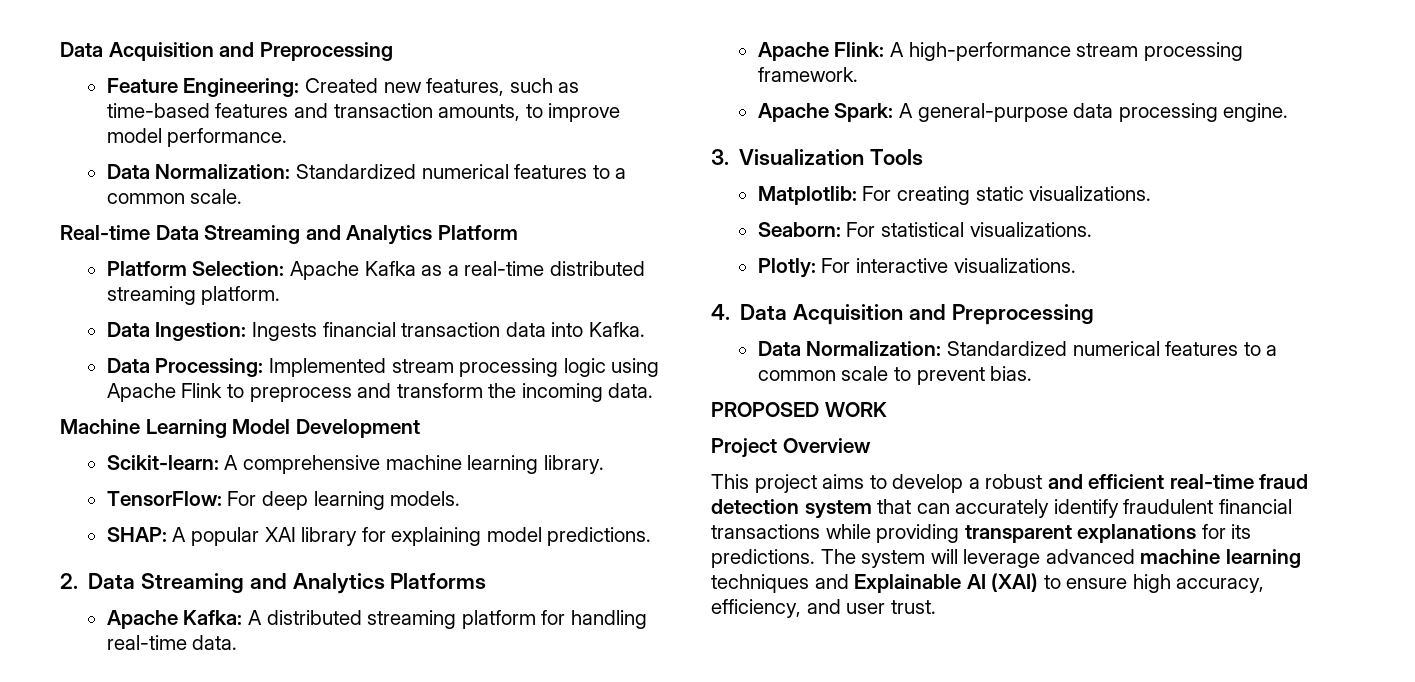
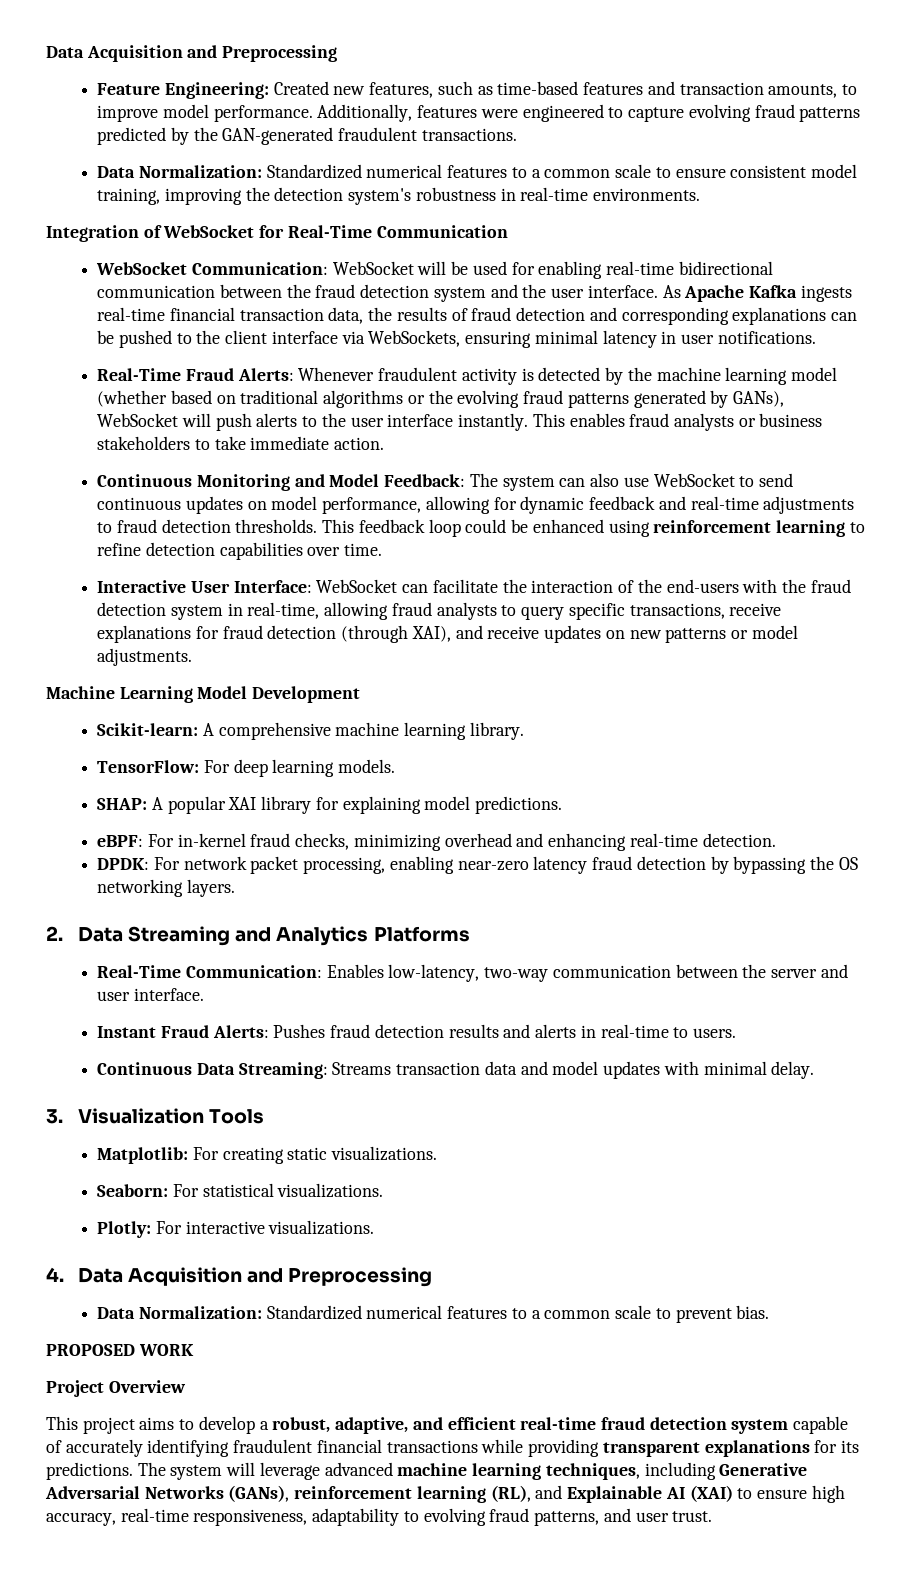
[106,164,627,179] [106,189,243,204] [60,225,518,245] [106,261,645,280] [106,286,281,305] [106,322,645,341] [106,358,660,377] [106,383,654,402] // Data Normalization: Standardized numerical features to a common scale. // Real-time Data Streaming and Analytics Platform // Platform Selection: Apache Kafka as a real-time distributed streaming platform. // Data Ingestion: Ingests financial transaction data into Kafka. // Data Processing: Implemented stream processing logic using Apache Flink to preprocess and transform the incoming data. -> [317,104,861,122] [97,127,517,145] [97,164,857,179] [97,187,701,205] [46,225,508,242] [96,261,773,279] [97,284,852,302] [97,307,857,325] [97,330,816,348] [97,367,837,385] [97,390,784,408] [97,413,823,431] [97,436,385,450] [97,473,793,491] [97,496,855,514] [97,519,865,537] [97,542,383,560] [97,579,851,593] [97,602,782,620] [97,625,798,643] [97,648,193,666] Additionally, features were engineered to capture evolving fraud patterns predicted by the GAN-generated fraudulent transactions. // Data Normalization: Standardized numerical features to a common scale to ensure consistent model training, improving the detection system's robustness in real-time environments. // Integration of WebSocket for Real-Time Communication // WebSocket Communication: WebSocket will be used for enabling real-time bidirectional communication between the fraud detection system and the user interface. As Apache Kafka ingests real-time financial transaction data, the results of fraud detection and corresponding explanations can be pushed to the client interface via WebSockets, ensuring minimal latency in user notifications. // Real-Time Fraud Alerts: Whenever fraudulent activity is detected by the machine learning model (whether based on traditional algorithms or the evolving fraud patterns generated by GANs), WebSocket will push alerts to the user interface instantly. This enables fraud analysts or business stakeholders to take immediate action. // Continuous Monitoring and Model Feedback: The system can also use WebSocket to send continuous updates on model performance, allowing for dynamic feedback and real-time adjustments to fraud detection thresholds. This feedback loop could be enhanced using reinforcement learning to refine detection capabilities over time. // Interactive User Interface: WebSocket can facilitate the interaction of the end-users with the fraud detection system in real-time, allowing fraud analysts to query specific transactions, receive explanations for fraud detection (through XAI), and receive updates on new patterns or model adjustments.
(652, 536) none -> [97,833,776,851] [97,856,858,874] [97,879,235,897] // eBPF: For in-kernel fraud checks, minimizing overhead and enhancing real-time detection. // DPDK: For network packet processing, enabling near-zero latency fraud detection by bypassing the OS networking layers.
[106,610,647,629] [106,635,238,650] [757,42,1243,61] [757,67,858,82] [757,103,1289,122] Apache Kafka: A distributed streaming platform for handling real-time data. // Apache Flink: A high-performance stream processing framework. // Apache Spark: A general-purpose data processing engine. -> [97,964,848,982] [97,988,204,1001] [97,1024,736,1038] [97,1061,815,1079] Real-Time Communication: Enables low-latency, two-way communication between the server and user interface. // Instant Fraud Alerts: Pushes fraud detection results and alerts in real-time to users. // Continuous Data Streaming: Streams transaction data and model updates with minimal delay.
[985,474,1043,489] robust -> [272,1417,409,1434] robust, adaptive,
[877,499,1119,518] that can accurately identify -> [793,1416,849,1434] [46,1439,230,1457] capable of accurately identifying
[711,574,809,593] techniques -> [545,1462,808,1480] [45,1485,531,1503] techniques, including Generative Adversarial Networks (GANs), reinforcement learning (RL),
[711,599,801,618] efficiency, -> [120,1508,600,1526] real-time responsiveness, adaptability to evolving fraud patterns,

